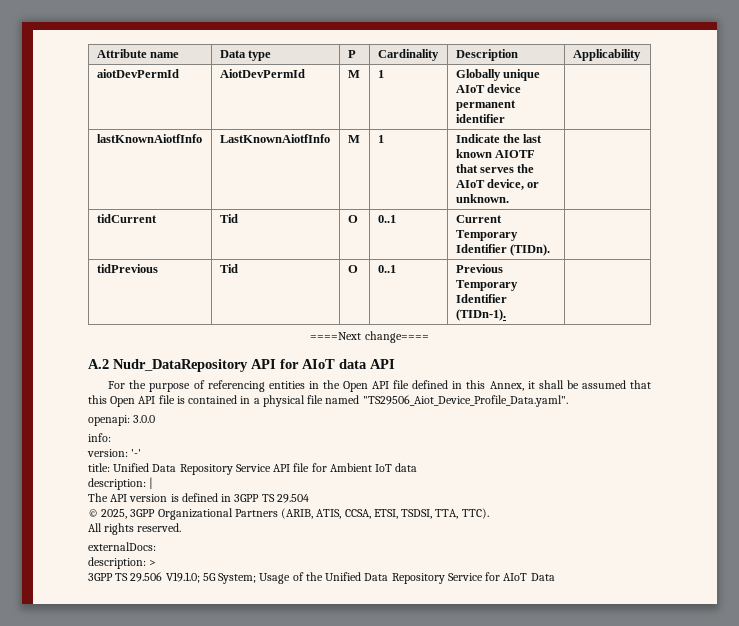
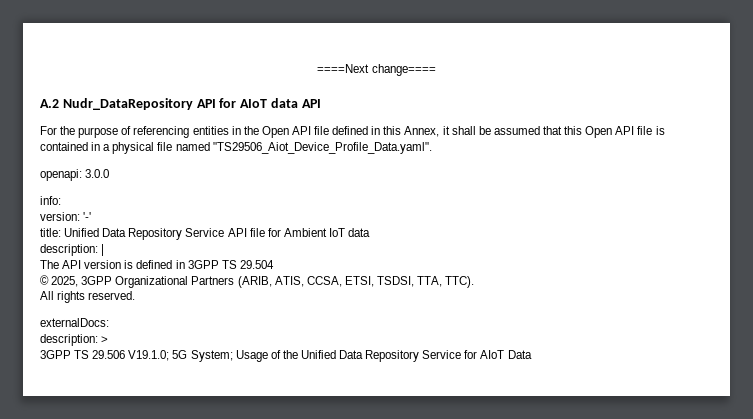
[96,49,179,58] [219,50,271,61] [347,50,356,58] [377,49,439,61] [455,49,518,61] [572,49,641,61] [96,69,179,78] [219,69,305,78] [347,70,360,78] [377,70,384,78] [455,69,540,81] [455,84,521,93] [455,100,516,111] [455,114,505,123] [96,134,202,143] [219,134,330,143] [347,135,360,143] [377,135,384,143] [455,134,543,143] [455,149,535,158] [455,164,535,173] [455,179,540,190] [455,194,509,203] [96,214,157,223] [219,214,238,223] [347,215,358,223] [377,215,396,223] [455,215,502,223] [455,230,518,241] [455,244,550,256] [96,264,158,273] [219,264,238,273] [347,265,358,273] [377,265,396,273] [455,264,503,273] [455,280,518,291] [455,294,507,303] [455,309,506,321] Attribute name | Data type | P | Cardinality | Description | Applicability // aiotDevPermId | AiotDevPermId | M | 1 | Globally unique AIoT device permanent identifier | // lastKnownAiotfInfo | LastKnownAiotfInfo | M | 1 | Indicate the last known AIOTF that serves the AIoT device, or unknown. | // tidCurrent | Tid | O | 0..1 | Current Temporary Identifier (TIDn). | // tidPrevious | Tid | O | 0..1 | Previous Temporary Identifier (TIDn-1). | // -> (317, 68) none

